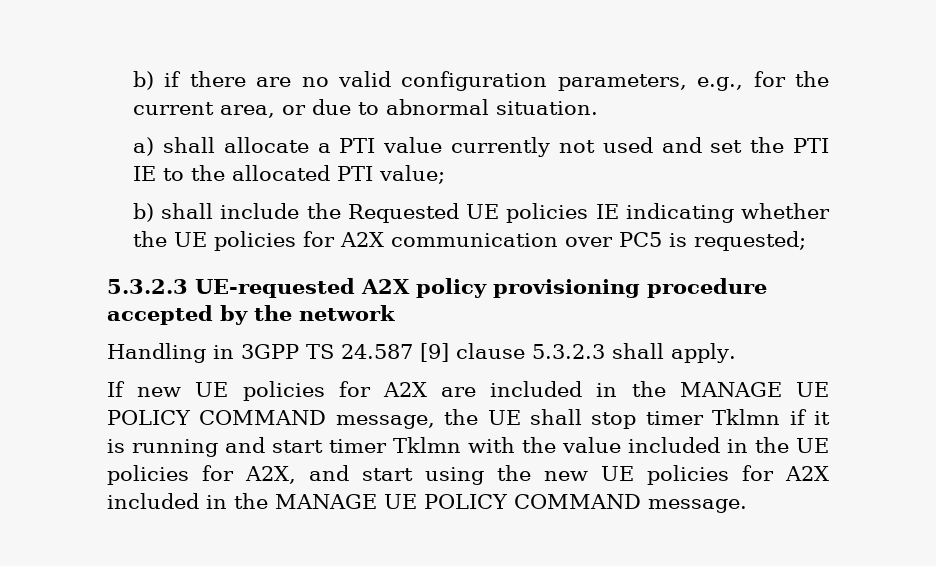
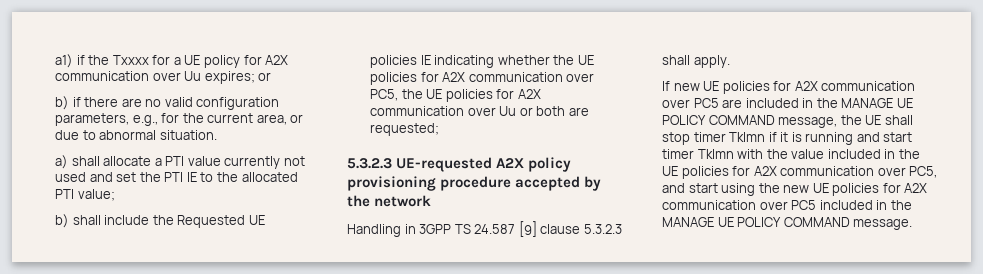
(133, 80) none -> [55,54,289,68] [55,71,272,84] a1) if the Txxxx for a UE policy for A2X communication over Uu expires; or //
[619,232,688,247] PC5 is -> [370,89,541,102] [370,106,589,116] PC5, the UE policies for A2X communication over Uu or both are
(427, 389) none -> [821,81,916,91] [662,98,719,108] communication over PC5
[245,466,296,484] A2X, -> [753,166,938,178] A2X communication over PC5,
(829, 473) none -> [662,200,817,210] communication over PC5

